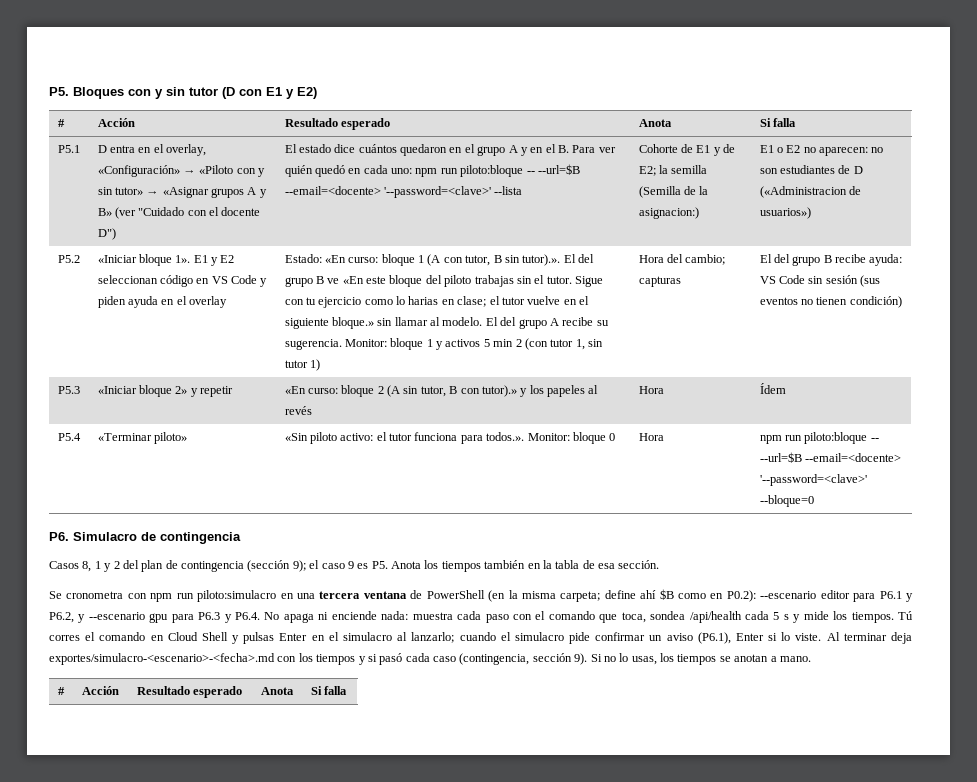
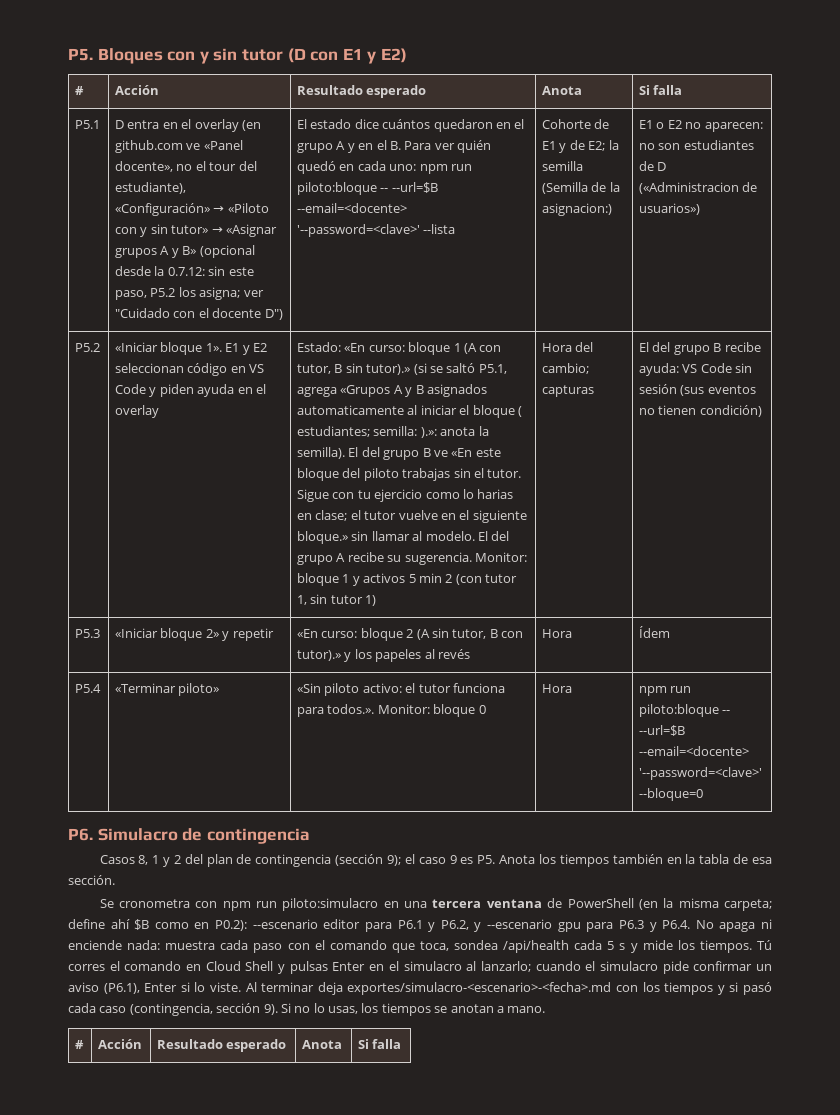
[166,144,207,156] overlay, -> [194,119,261,132] [115,140,243,153] [115,161,257,172] [115,182,187,194] overlay (en github.com ve «Panel docente», no el tour del estudiante),
[114,207,136,219] (ver -> [199,245,255,258] [115,266,254,276] [115,287,264,300] (opcional desde la 0.7.12: sin este paso, P5.2 los asigna; ver
[522,254,561,266] tutor).». -> [366,363,507,375] [297,384,487,397] [297,405,522,418] [297,426,489,438] [297,447,346,459] tutor).» (si se saltó P5.1, agrega «Grupos A y B asignados automaticamente al iniciar el bloque ( estudiantes; semilla: ).»: anota la semilla).

